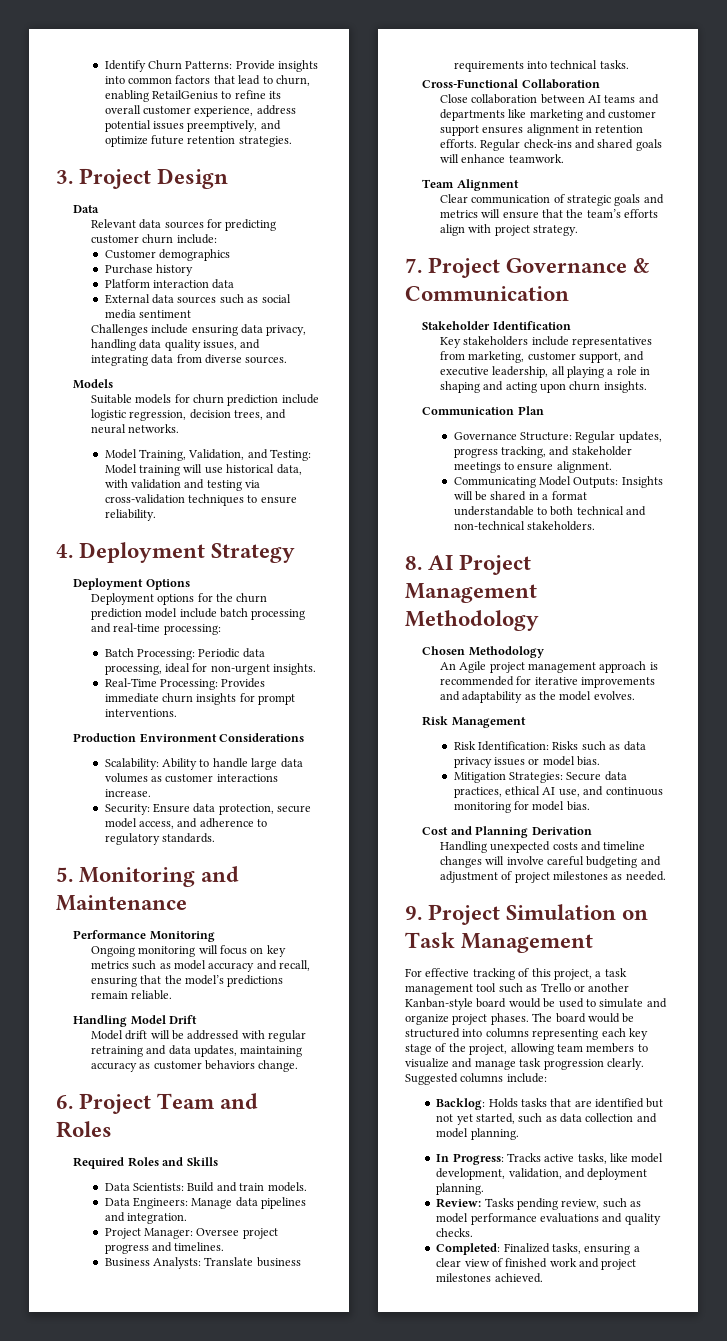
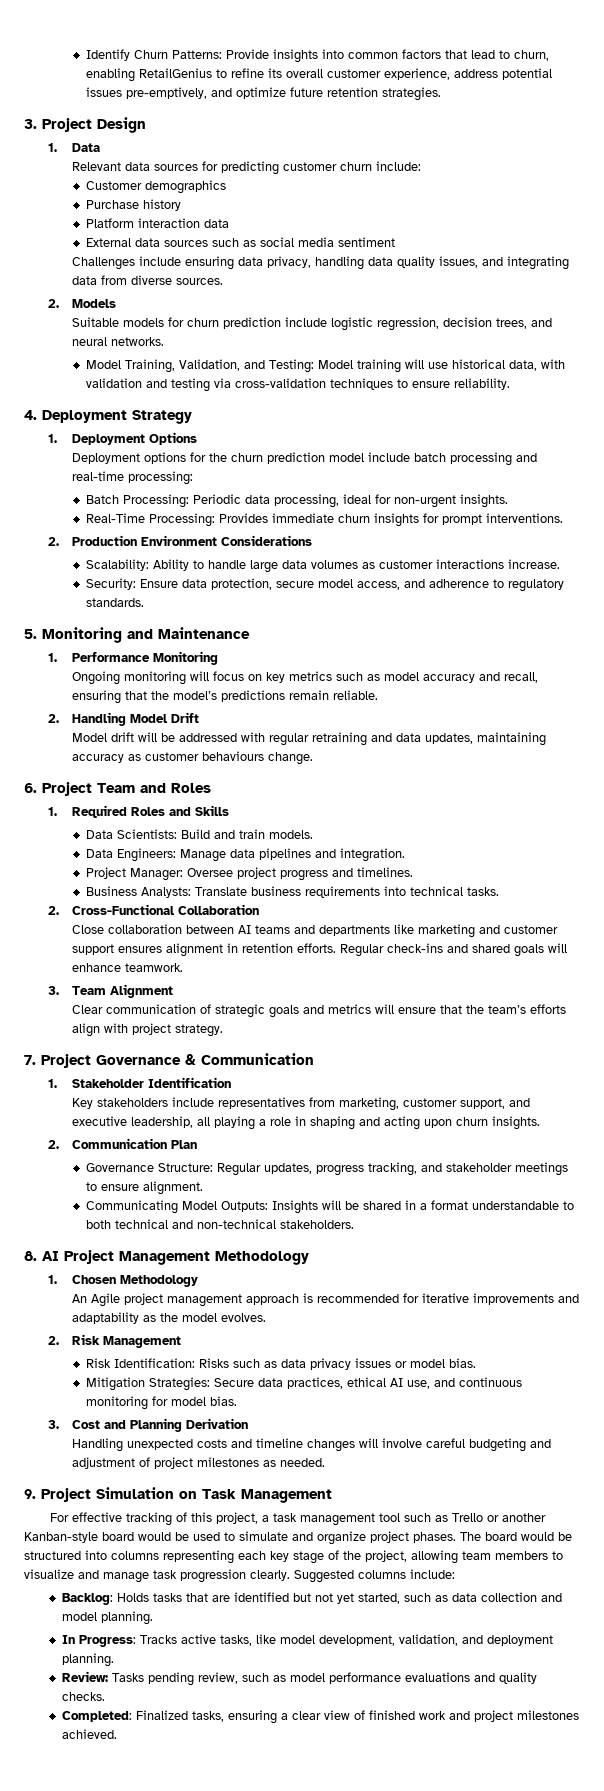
[187,120,258,132] preemptively, -> [125,87,207,99] pre-emptively,
(229, 178) none -> [47,143,57,152] 1.
(288, 360) none -> [47,299,59,308] 2.
(296, 553) none -> [47,434,57,443] 1.
(177, 713) none -> [47,537,59,546] 2.
(187, 903) none -> [47,653,57,662] 1.
(173, 995) none -> [47,714,59,723] 2.
[205,1060,256,1070] behaviors -> [201,751,264,761] behaviours
(112, 1129) none -> [47,807,57,816] 1.
(629, 64) none -> [47,906,59,915] 2.
(564, 158) none -> [47,986,59,995] 3.
(569, 293) none -> [47,1079,57,1088] 1.
(647, 387) none -> [47,1140,59,1149] 2.
(539, 620) none -> [47,1275,57,1284] 1.
(635, 695) none -> [47,1336,59,1345] 2.
(590, 806) none -> [47,1420,59,1429] 3.

